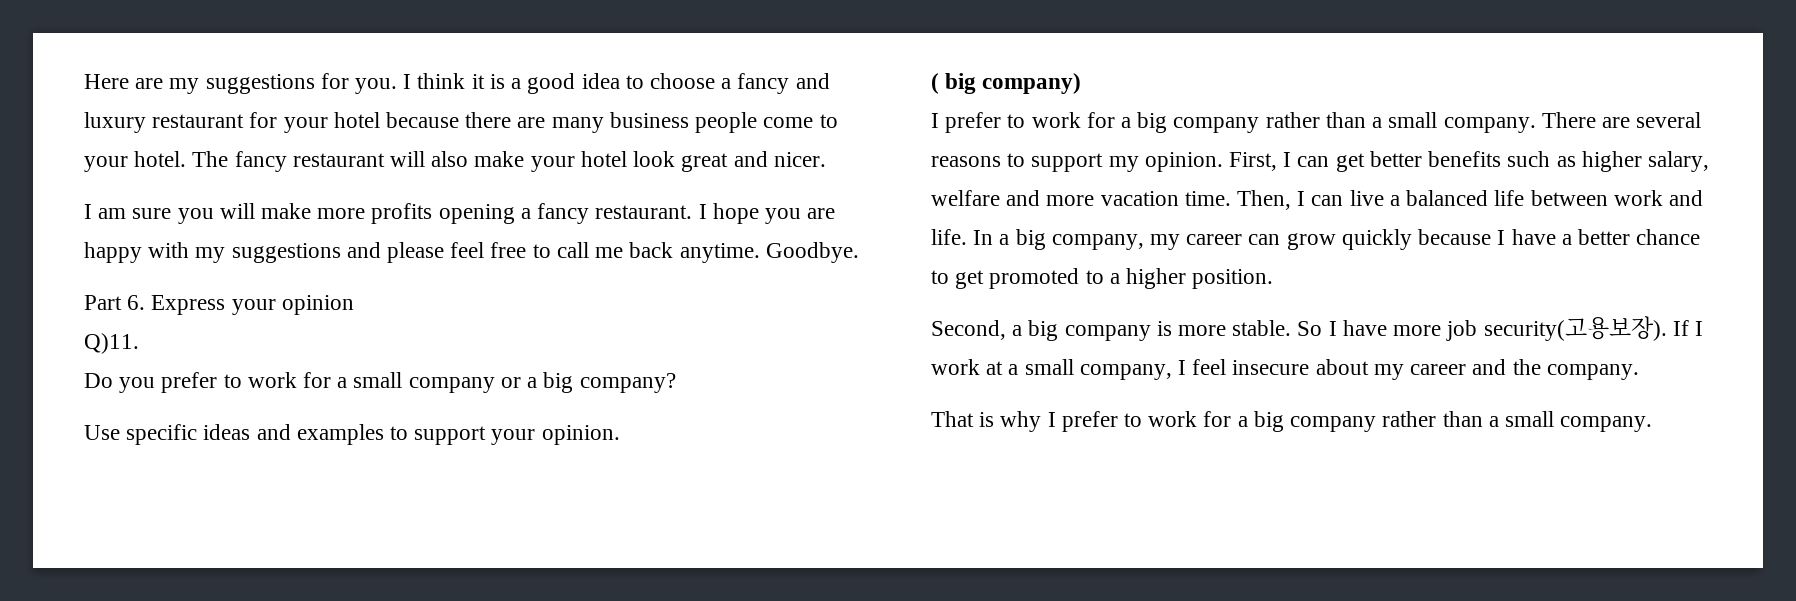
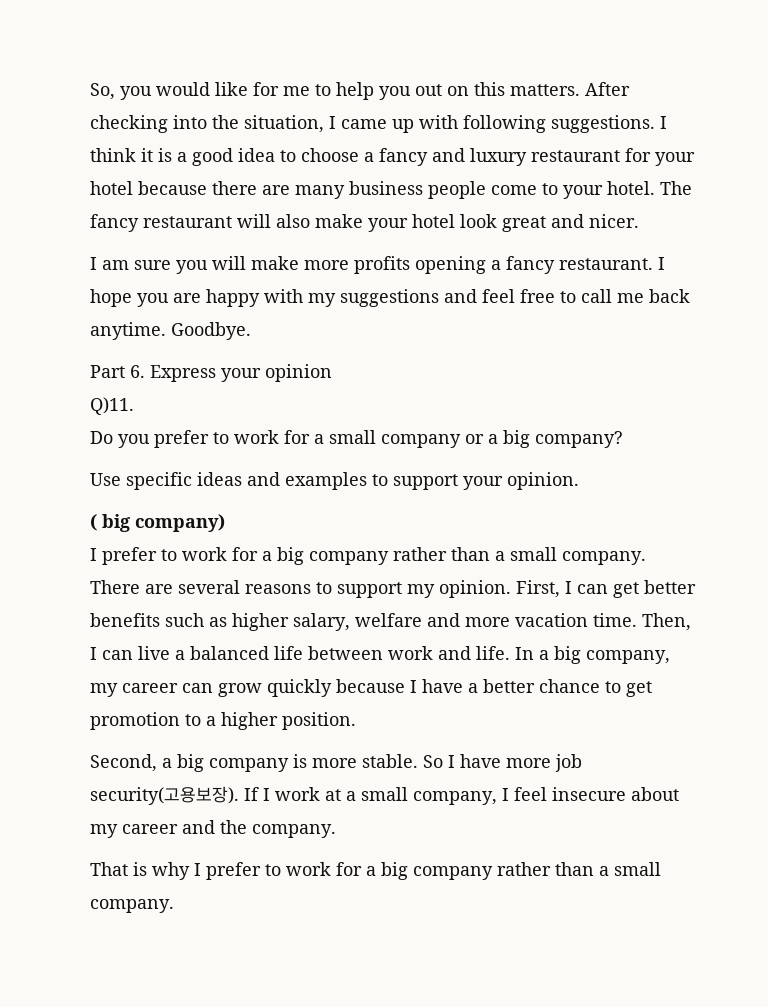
[84,73,398,94] Here are my suggestions for you. -> [90,82,630,100] [90,115,655,133] So, you would like for me to help you out on this matters. After checking into the situation, I came up with following suggestions.
[387,242,445,263] please -> (477, 296) none
[989,268,1080,289] promoted -> [90,712,180,730] promotion

